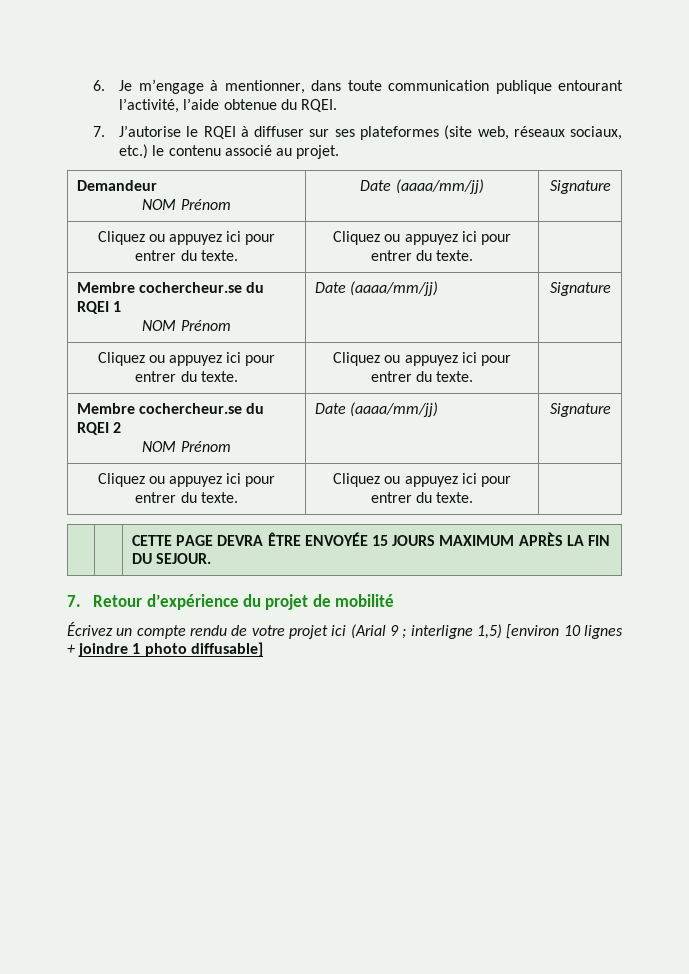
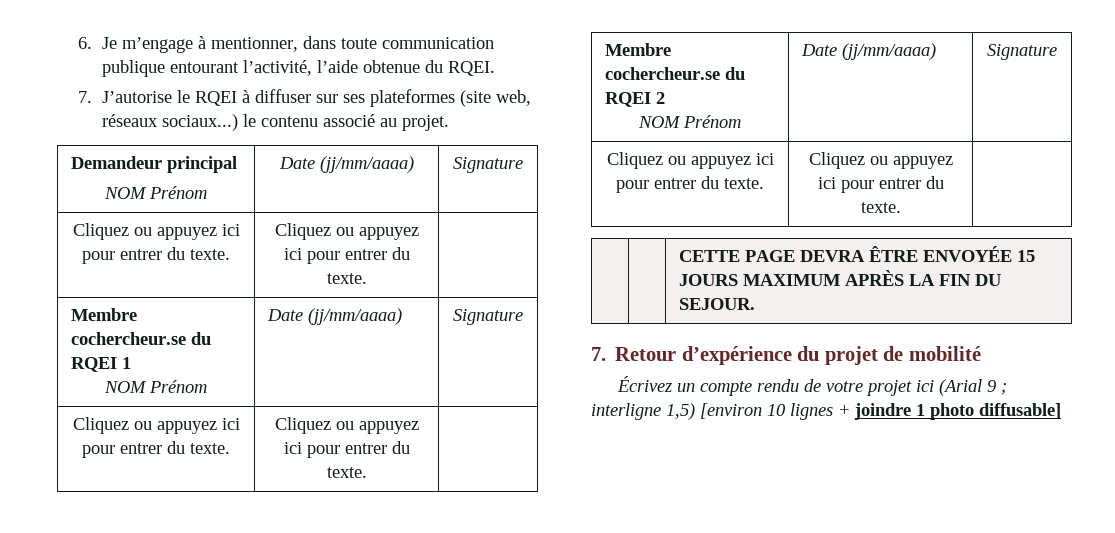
[569,126,622,140] [119,144,149,159] sociaux, etc.) -> [161,114,238,131] sociaux...)
[142,199,231,210] [360,179,484,194] // NOM Prénom | Date (aaaa/mm/jj) -> [166,156,237,173] [104,186,207,199] [278,156,414,173] principal // NOM Prénom | Date (jj/mm/aaaa)
[350,281,439,296] (aaaa/mm/jj) -> [307,308,402,325] (jj/mm/aaaa)
[350,402,439,417] (aaaa/mm/jj) -> [841,43,936,60] (jj/mm/aaaa)

